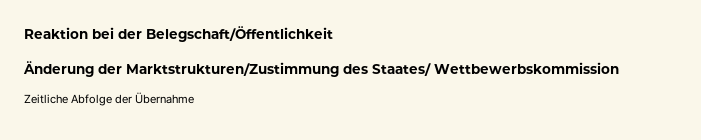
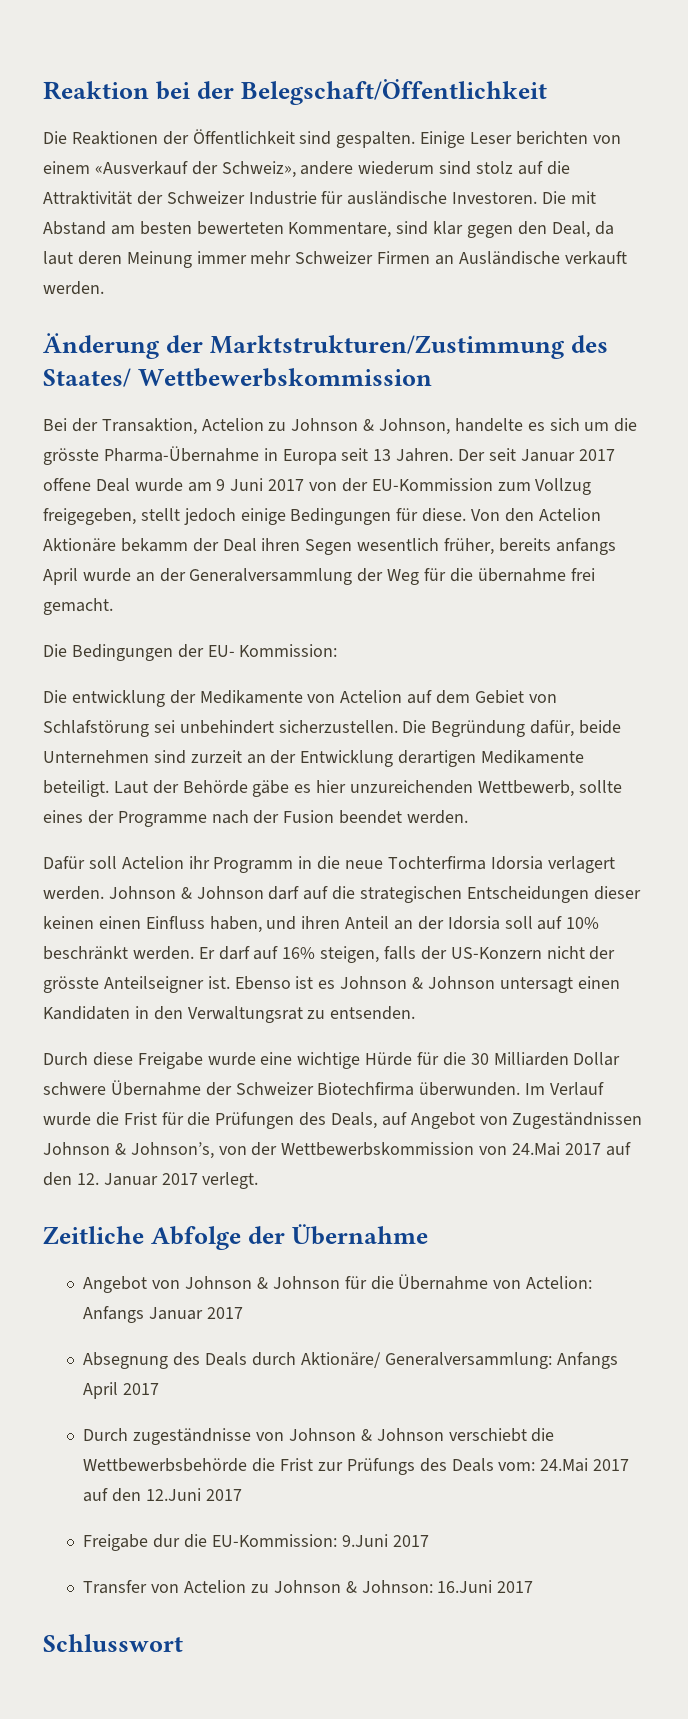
(333, 34) none -> [43,129,621,148] [43,161,570,178] [43,191,596,205] [43,221,614,238] [43,251,627,268] [43,281,104,295] // Die Reaktionen der Öffentlichkeit sind gespalten. Einige Leser berichten von einem «Ausverkauf der Schweiz», andere wiederum sind stolz auf die Attraktivität der Schweizer Industrie für ausländische Investoren. Die mit Abstand am besten bewerteten Kommentare, sind klar gegen den Deal, da laut deren Meinung immer mehr Schweizer Firmen an Ausländische verkauft werden.
[24,92,195,106] Zeitliche Abfolge der Übernahme -> [43,418,638,435] [43,446,615,465] [43,478,592,495] [43,508,601,525] [43,538,616,555] [43,568,595,585] [43,598,113,615] [43,644,338,661] [43,690,557,707] [43,720,622,737] [43,750,585,767] [43,780,622,797] [43,810,469,827] [43,856,615,873] [43,886,641,903] [43,916,600,933] [43,946,616,963] [43,976,620,993] [43,1006,416,1023] [43,1052,621,1069] [43,1080,605,1096] [43,1112,643,1129] [43,1142,631,1159] [43,1172,259,1189] [43,1224,428,1250] [83,1274,593,1293] [83,1306,244,1323] [83,1352,618,1369] [83,1382,160,1399] [83,1428,555,1445] [83,1458,630,1475] [83,1488,242,1502] [83,1534,429,1551] [83,1580,534,1594] [43,1634,183,1652] Bei der Transaktion, Actelion zu Johnson & Johnson, handelte es sich um die grösste Pharma-Übernahme in Europa seit 13 Jahren. Der seit Januar 2017 offene Deal wurde am 9 Juni 2017 von der EU-Kommission zum Vollzug freigegeben, stellt jedoch einige Bedingungen für diese. Von den Actelion Aktionäre bekamm der Deal ihren Segen wesentlich früher, bereits anfangs April wurde an der Generalversammlung der Weg für die übernahme frei gemacht. // Die Bedingungen der EU- Kommission: // Die entwicklung der Medikamente von Actelion auf dem Gebiet von Schlafstörung sei unbehindert sicherzustellen. Die Begründung dafür, beide Unternehmen sind zurzeit an der Entwicklung derartigen Medikamente beteiligt. Laut der Behörde gäbe es hier unzureichenden Wettbewerb, sollte eines der Programme nach der Fusion beendet werden. // Dafür soll Actelion ihr Programm in die neue Tochterfirma Idorsia verlagert werden. Johnson & Johnson darf auf die strategischen Entscheidungen dieser keinen einen Einfluss haben, und ihren Anteil an der Idorsia soll auf 10% beschränkt werden. Er darf auf 16% steigen, falls der US-Konzern nicht der grösste Anteilseigner ist. Ebenso ist es Johnson & Johnson untersagt einen Kandidaten in den Verwaltungsrat zu entsenden. // Durch diese Freigabe wurde eine wichtige Hürde für die 30 Milliarden Dollar schwere Übernahme der Schweizer Biotechfirma überwunden. Im Verlauf wurde die Frist für die Prüfungen des Deals, auf Angebot von Zugeständnissen Johnson & Johnson’s, von der Wettbewerbskommission von 24.Mai 2017 auf den 12. Januar 2017 verlegt. // Zeitliche Abfolge der Übernahme // Angebot von Johnson & Johnson für die Übernahme von Actelion: Anfangs Januar 2017 // Absegnung des Deals durch Aktionäre/ Generalversammlung: Anfangs April 2017 // Durch zugeständnisse von Johnson & Johnson verschiebt die Wettbewerbsbehörde die Frist zur Prüfungs des Deals vom: 24.Mai 2017 auf den 12.Juni 2017 // Freigabe dur die EU-Kommission: 9.Juni 2017 // Transfer von Actelion zu Johnson & Johnson: 16.Juni 2017 // Schlusswort

